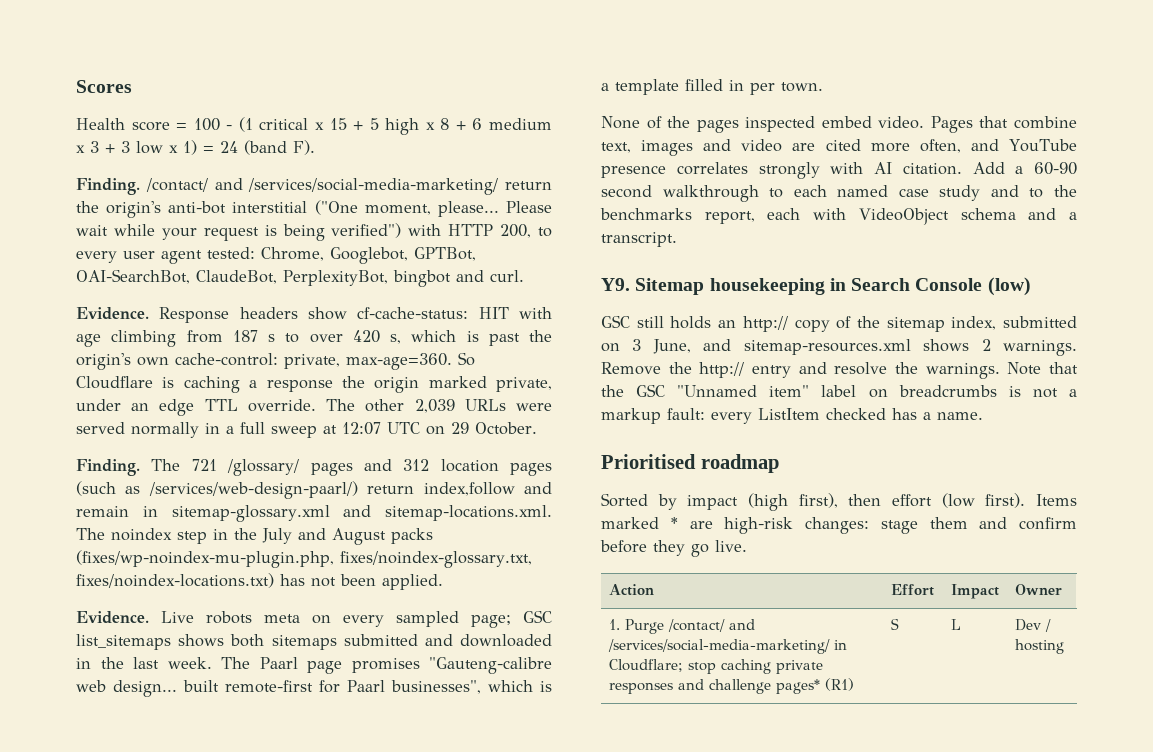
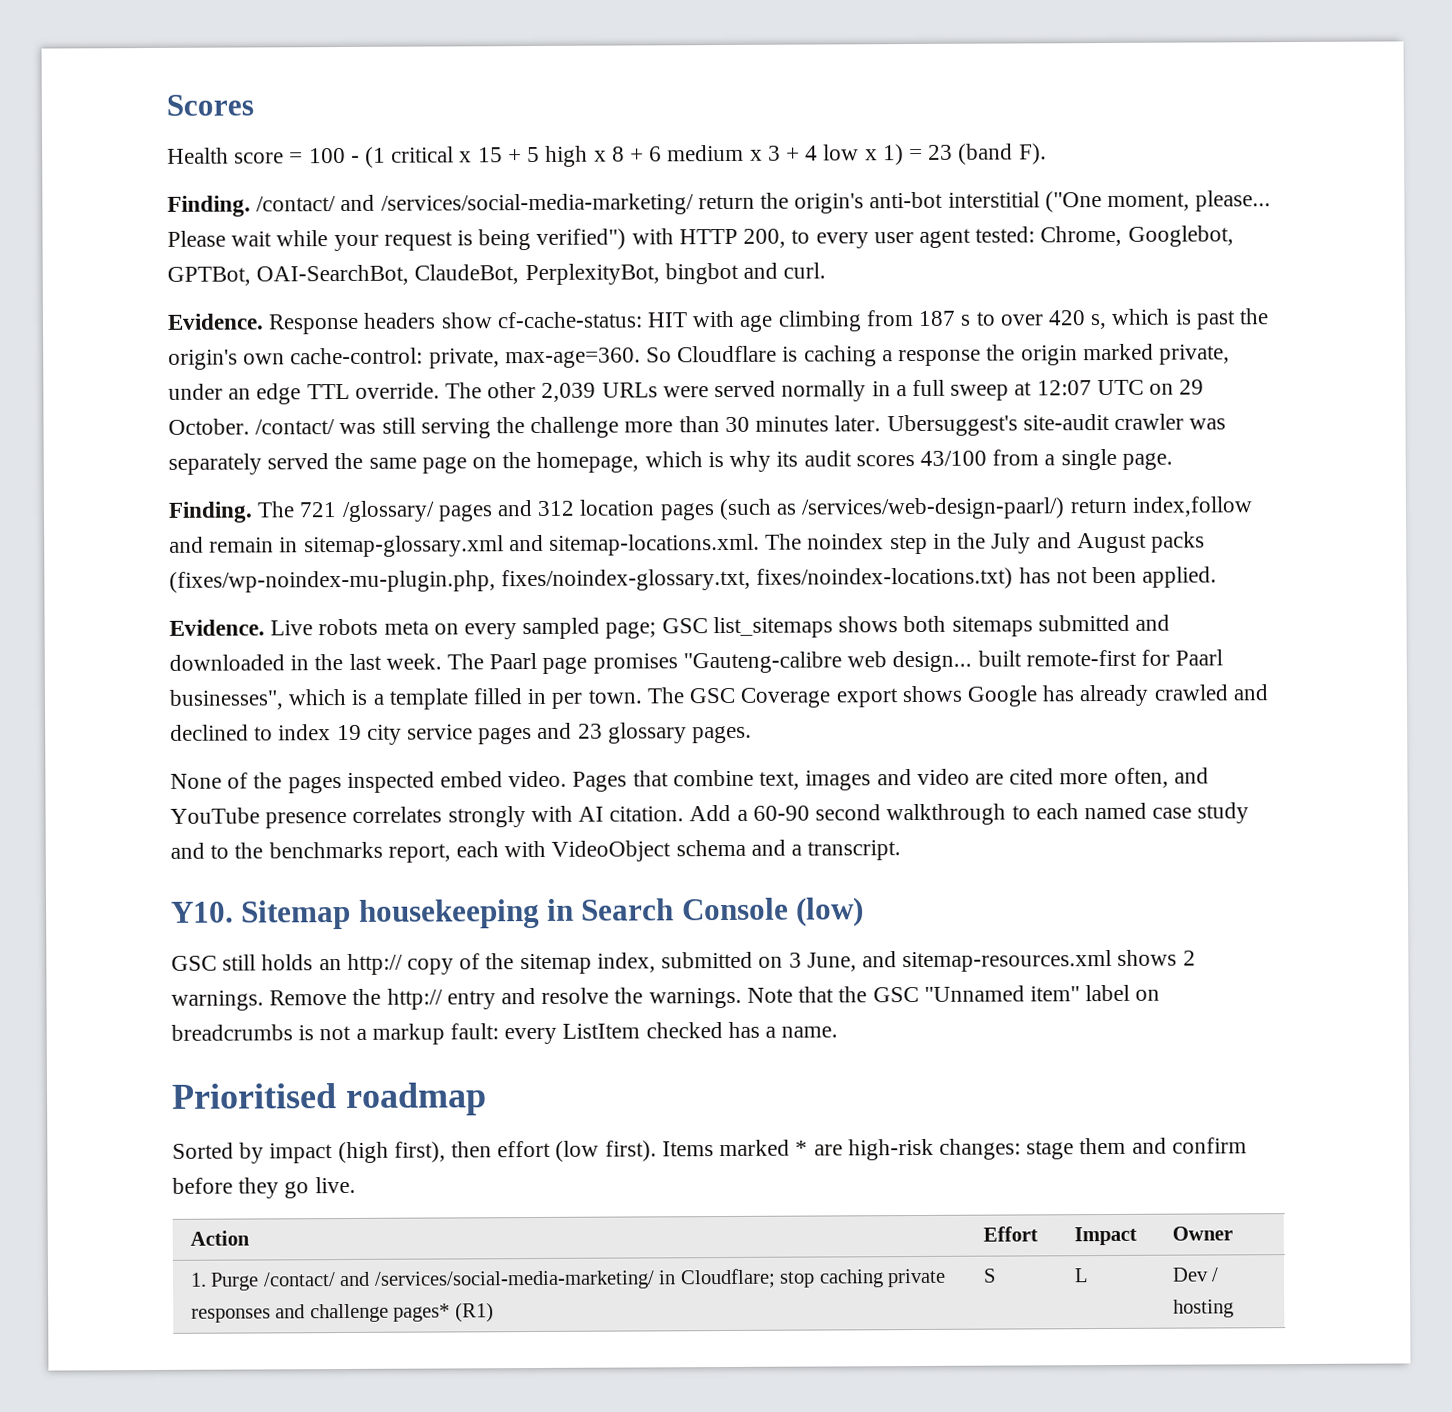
[121,141,130,153] 3 -> [805,145,819,161] 4
[220,141,238,153] 24 -> [928,144,954,160] 23
(537, 428) none -> [255,413,1227,439] [168,448,1173,475] /contact/ was still serving the challenge more than 30 minutes later. Ubersuggest's site-audit crawler was separately served the same page on the homepage, which is why its audit scores 43/100 from a single page.
(823, 87) none -> [646,684,1268,708] [170,722,753,745] The GSC Coverage export shows Google has already crawled and declined to index 19 city service pages and 23 glossary pages.
[601,278,630,291] Y9. -> [171,901,234,923] Y10.

